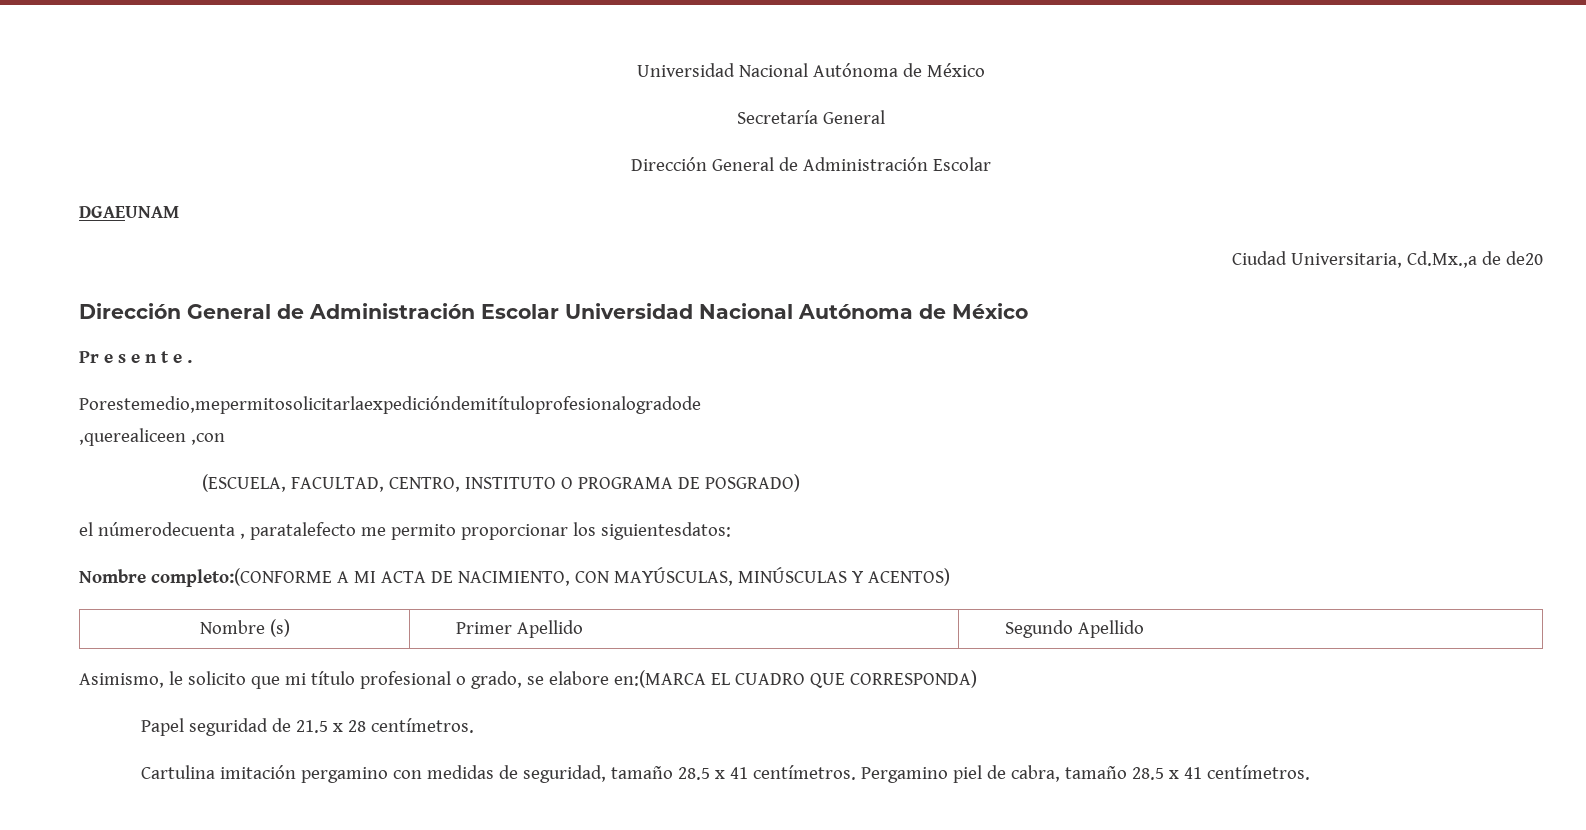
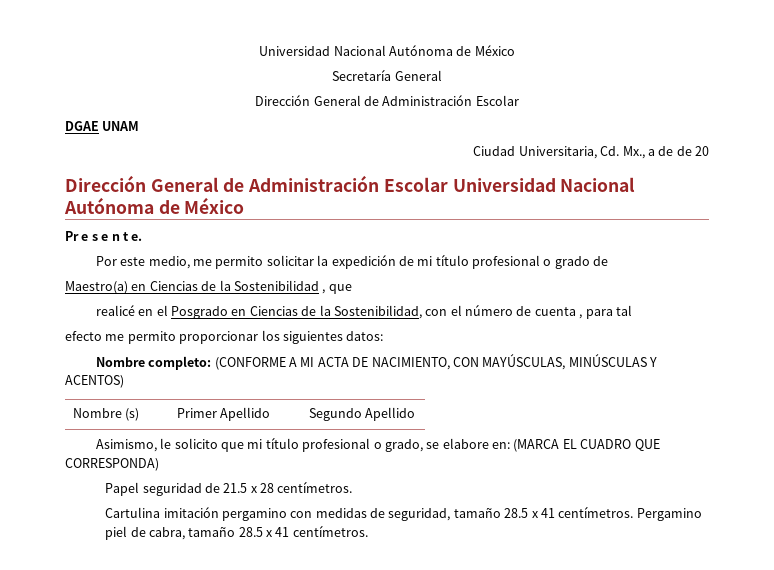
[79,206,179,218] DGAEUNAM -> [65,121,140,131] DGAE UNAM
[1407,251,1543,268] Cd.Mx.,a de de20 -> [600,146,709,159] Cd. Mx., a de de 20
[172,354,192,363] [79,396,701,414] [79,428,225,446] [202,474,801,492] [79,522,356,540] e . // Porestemedio,mepermitosolicitarlaexpedicióndemitítuloprofesionalogradode // ,querealiceen ,con // (ESCUELA, FACULTAD, CENTRO, INSTITUTO O PROGRAMA DE POSGRADO) // el númerodecuenta , paratalefecto -> [131,234,143,241] [95,254,609,269] [65,280,352,294] [95,304,632,319] [65,331,102,341] e. // Por este medio, me permito solicitar la expedición de mi título profesional o grado de // Maestro(a) en Ciencias de la Sostenibilidad , que // realicé en el Posgrado en Ciencias de la Sostenibilidad, con el número de cuenta , para tal // efecto
[600,522,731,540] [79,568,332,587] siguientesdatos: // Nombre completo:(CONFORME -> [282,331,384,344] [95,356,286,370] siguientes datos: // Nombre completo: (CONFORME
[613,670,706,688] en:(MARCA -> [492,439,560,452] en: (MARCA

